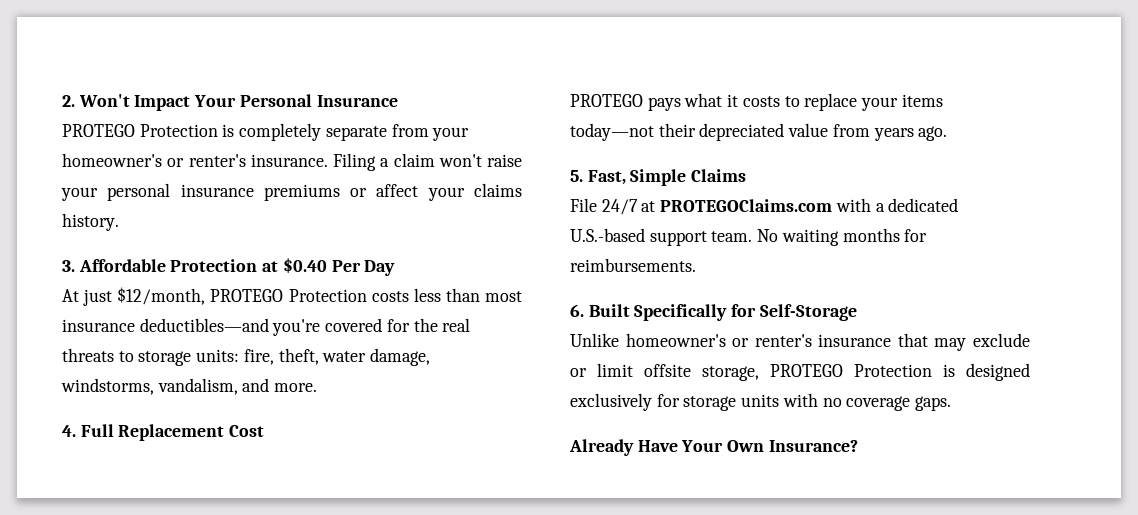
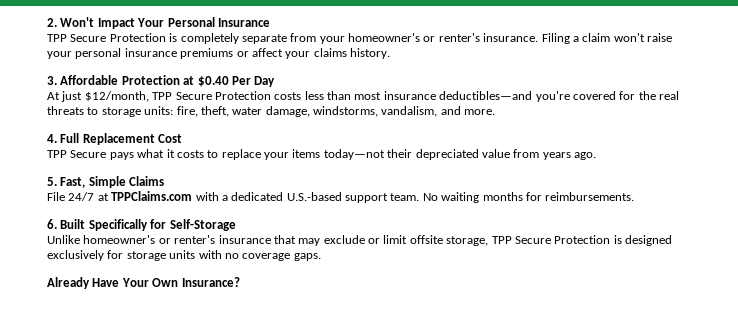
[62,124,135,137] PROTEGO -> [47,34,107,42] TPP Secure
[210,289,284,302] PROTEGO -> [152,92,212,100] TPP Secure
[570,94,643,107] PROTEGO -> [47,150,107,158] TPP Secure
[660,199,833,212] PROTEGOClaims.com -> [111,191,193,201] TPPClaims.com
[770,364,843,377] PROTEGO -> [491,236,551,244] TPP Secure

